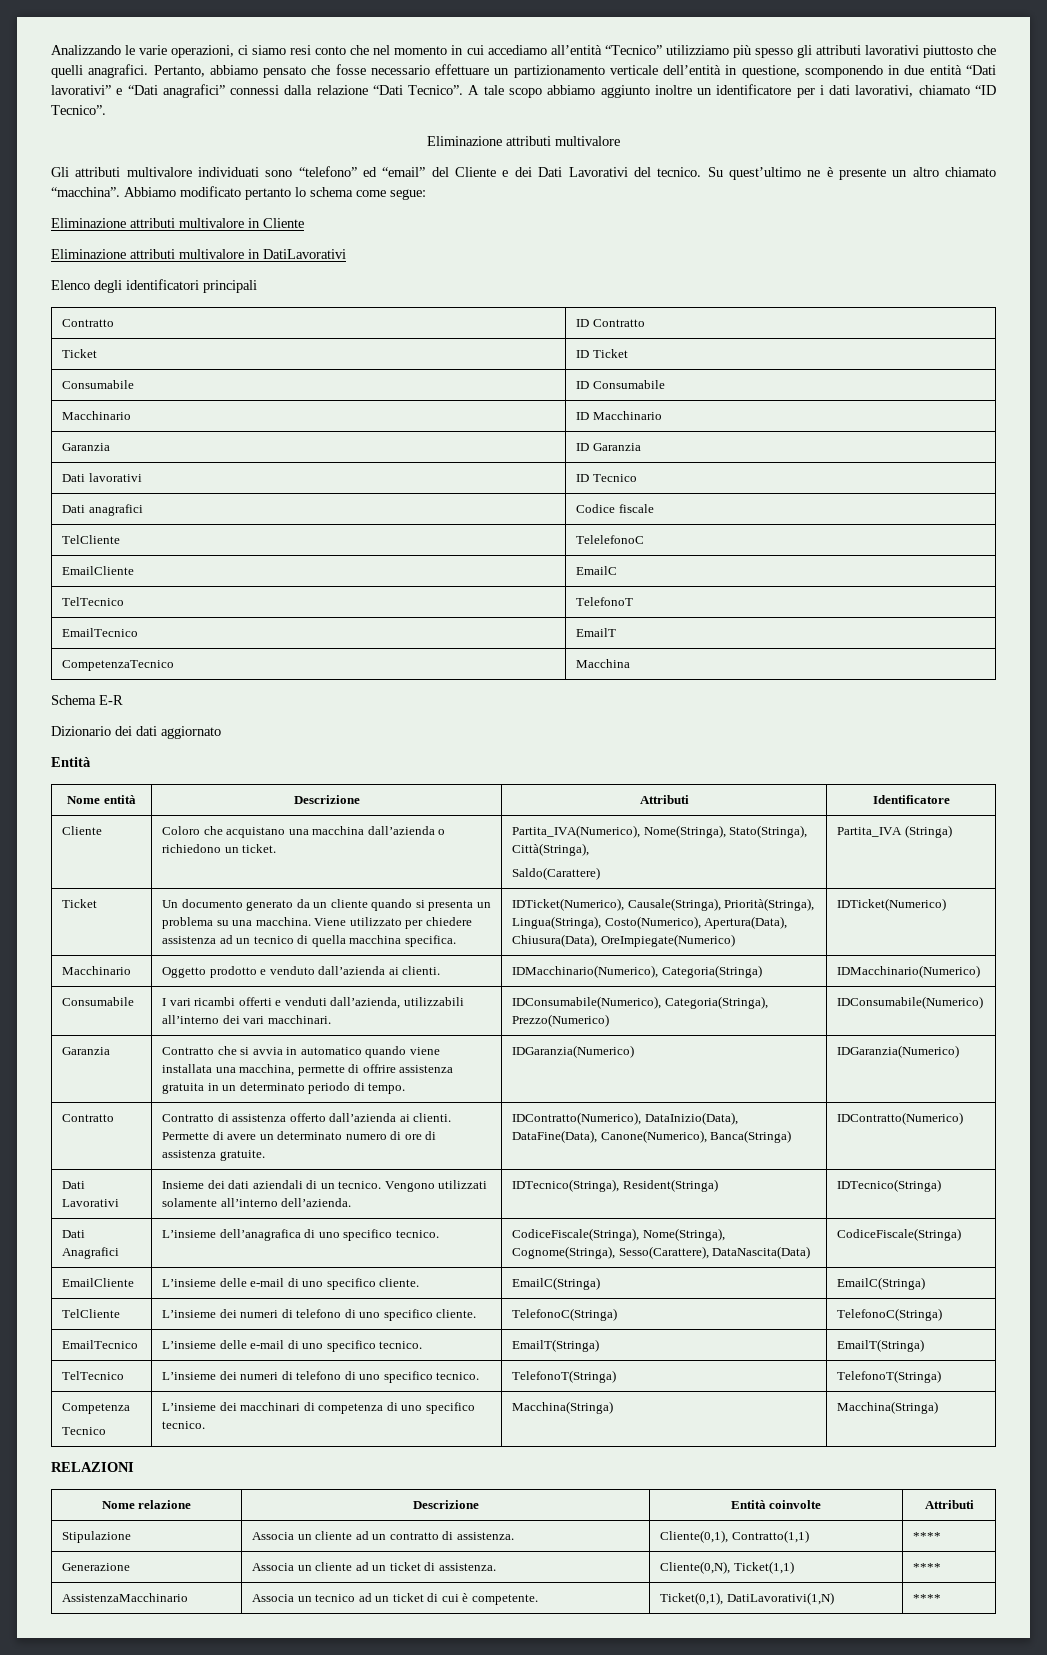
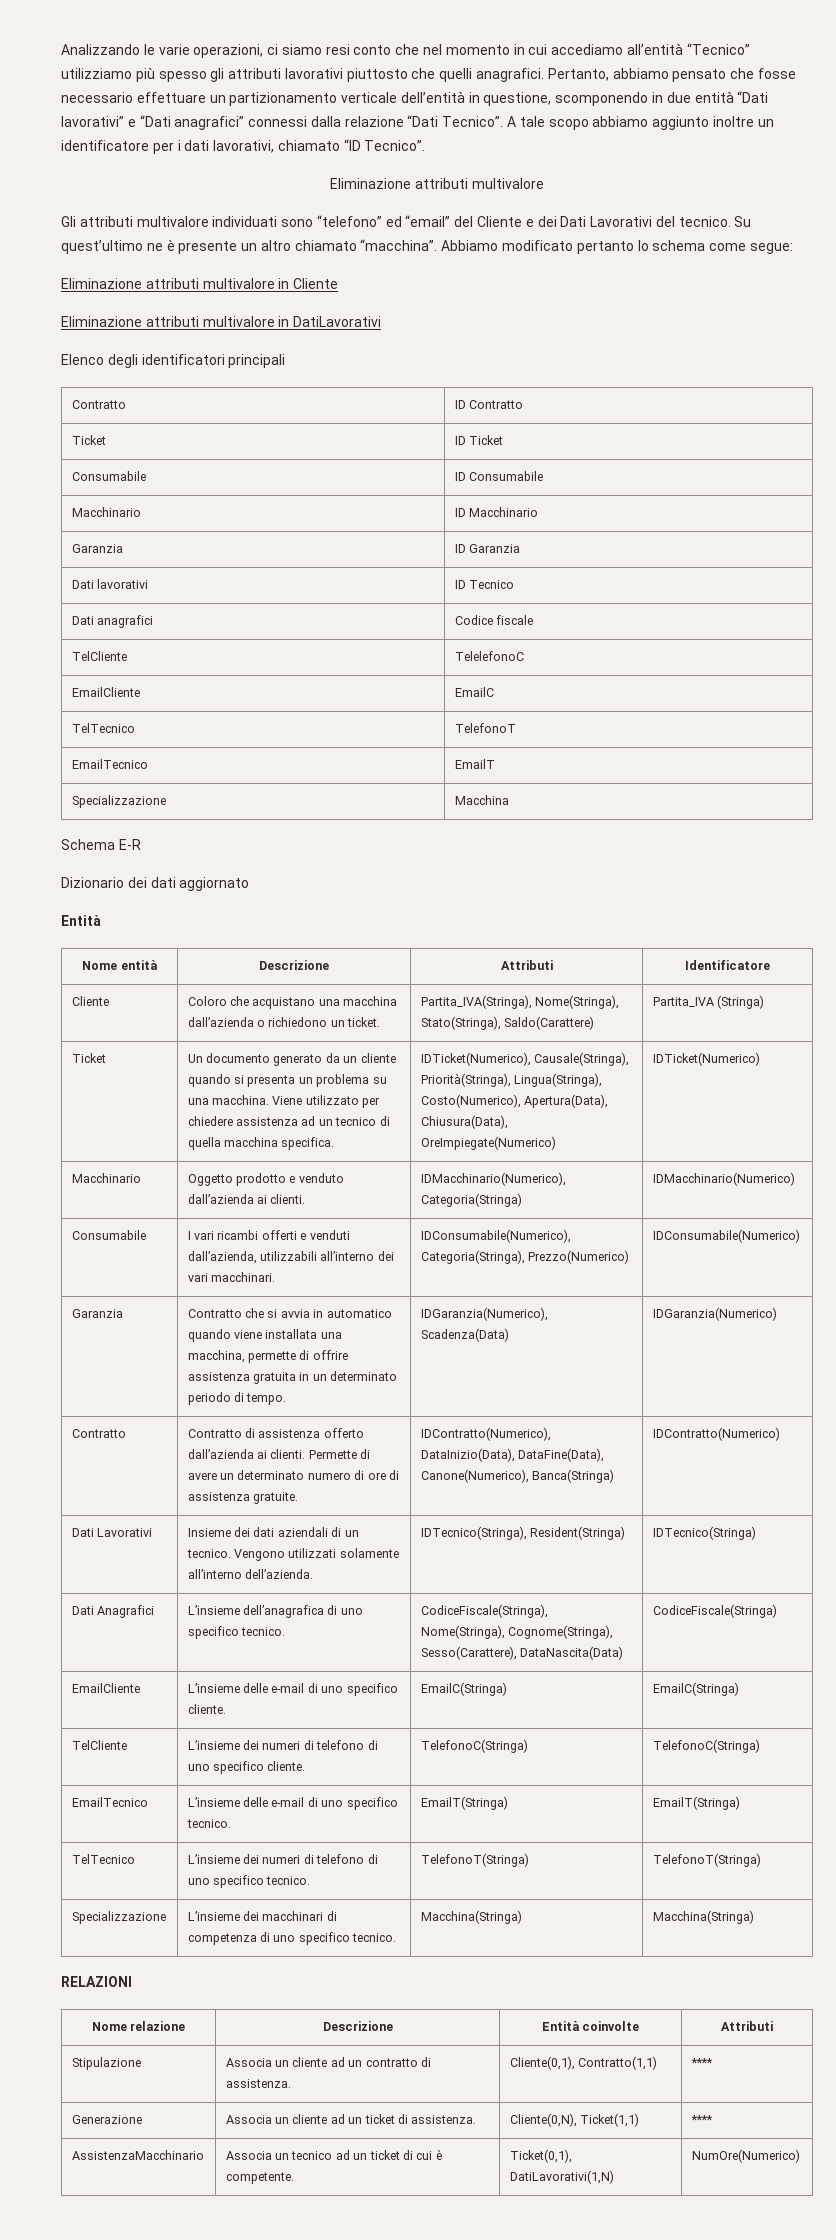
[61,660,174,671] CompetenzaTecnico -> [71,795,166,808] Specializzazione
[511,825,640,838] Partita_IVA(Numerico), -> [420,995,532,1009] Partita_IVA(Stringa),
[511,843,589,856] Città(Stringa), // -> (501, 1023) none
[511,1045,634,1058] IDGaranzia(Numerico) -> [420,1307,548,1321] [420,1328,509,1342] IDGaranzia(Numerico), Scadenza(Data)
[61,1403,130,1414] [61,1427,106,1435] Competenza // Tecnico -> [71,1911,166,1924] Specializzazione
[912,1594,941,1602] **** -> [691,2149,800,2163] NumOre(Numerico)

